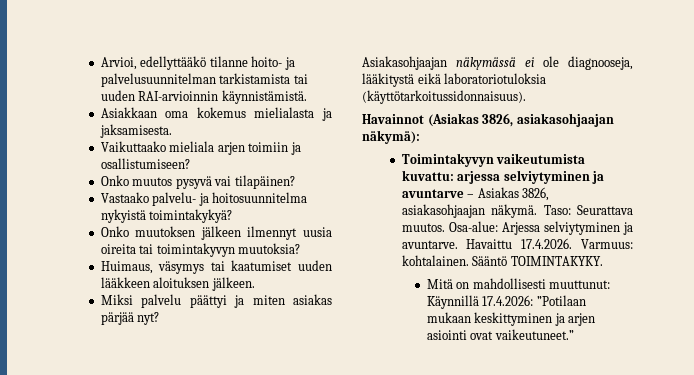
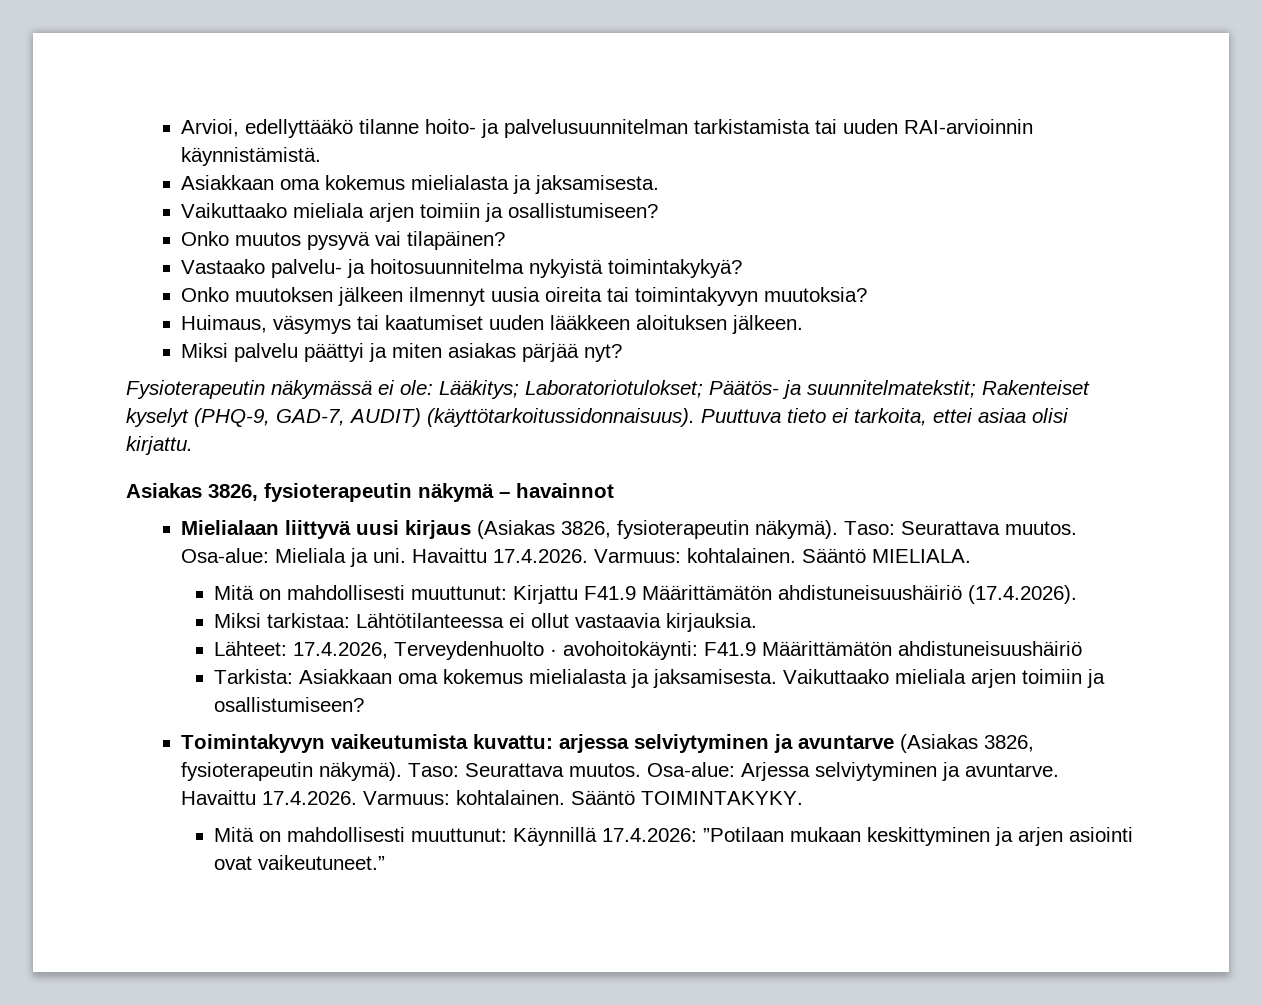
[362,56,447,70] Asiakasohjaajan -> [126,380,265,399] Fysioterapeutin
[543,56,633,70] [362,73,547,87] [362,90,526,104] [362,113,614,127] [362,130,420,144] ole diagnooseja, lääkitystä eikä laboratoriotuloksia (käyttötarkoitussidonnaisuus). // Havainnot (Asiakas 3826, asiakasohjaajan näkymä): -> [400,380,1090,399] [126,408,1069,427] [126,436,193,455] [126,483,614,502] [181,520,1078,539] [181,548,972,567] [214,585,1078,604] [214,613,758,632] [214,641,1083,660] [214,669,1106,688] [214,697,365,712] ole: Lääkitys; Laboratoriotulokset; Päätös- ja suunnitelmatekstit; Rakenteiset kyselyt (PHQ-9, GAD-7, AUDIT) (käyttötarkoitussidonnaisuus). Puuttuva tieto ei tarkoita, ettei asiaa olisi kirjattu. // Asiakas 3826, fysioterapeutin näkymä – havainnot // Mielialaan liittyvä uusi kirjaus (Asiakas 3826, fysioterapeutin näkymä). Taso: Seurattava muutos. Osa-alue: Mieliala ja uni. Havaittu 17.4.2026. Varmuus: kohtalainen. Sääntö MIELIALA. // Mitä on mahdollisesti muuttunut: Kirjattu F41.9 Määrittämätön ahdistuneisuushäiriö (17.4.2026). // Miksi tarkistaa: Lähtötilanteessa ei ollut vastaavia kirjauksia. // Lähteet: 17.4.2026, Terveydenhuolto · avohoitokäynti: F41.9 Määrittämätön ahdistuneisuushäiriö // Tarkista: Asiakkaan oma kokemus mielialasta ja jaksamisesta. Vaikuttaako mieliala arjen toimiin ja osallistumiseen?
[467,187,550,201] [401,204,538,218] – Asiakas 3826, asiakasohjaajan näkymä. -> [900,734,1035,753] [181,762,403,781] (Asiakas 3826, fysioterapeutin näkymä).

